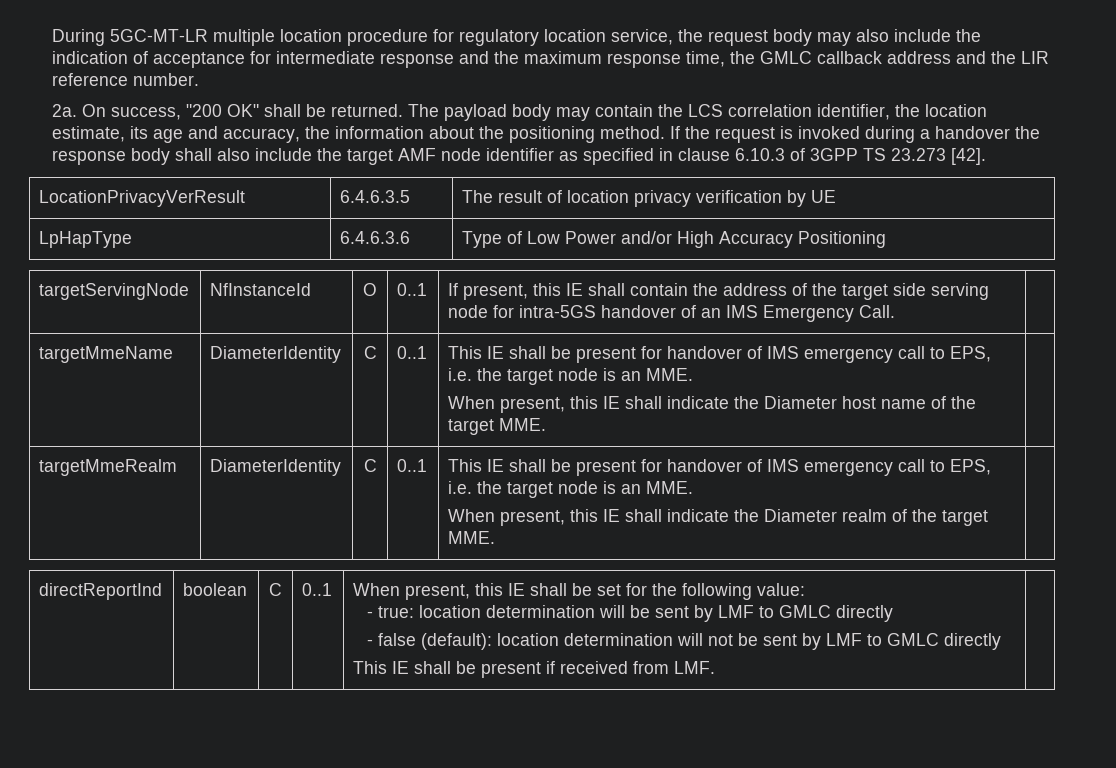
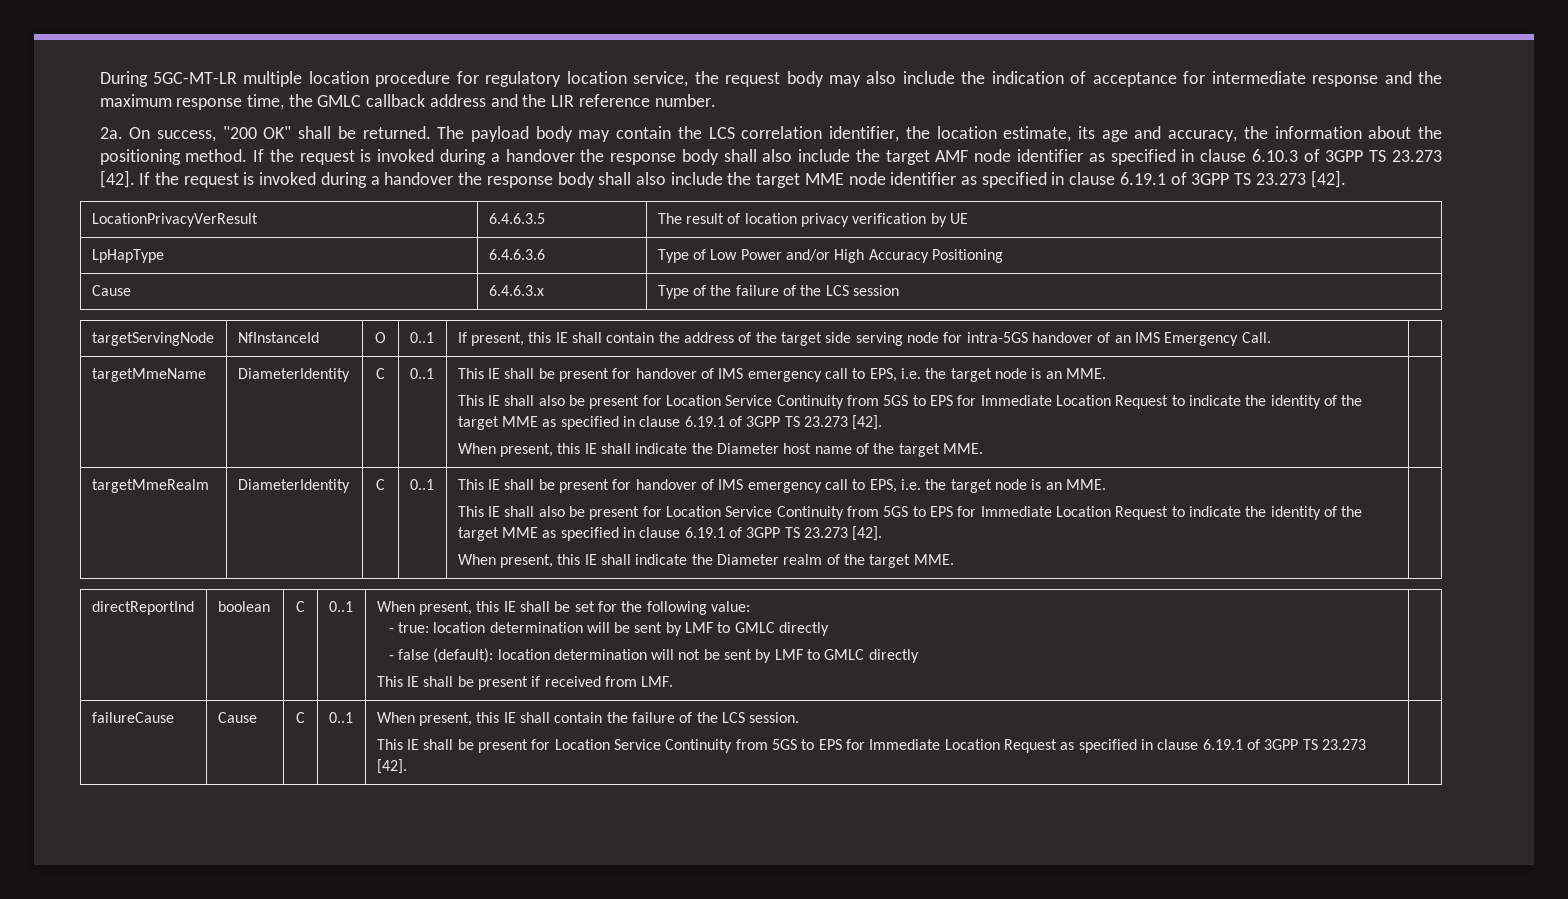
(987, 156) none -> [139,170,1346,188] If the request is invoked during a handover the response body shall also include the target MME node identifier as specified in clause 6.19.1 of 3GPP TS 23.273 [42].
(887, 239) none -> [91,285,131,296] [488,285,544,296] [657,285,900,299] // Cause | 6.4.6.3.x | Type of the failure of the LCS session
(694, 374) none -> [457,395,1363,409] [457,415,883,430] // This IE shall also be present for Location Service Continuity from 5GS to EPS for Immediate Location Request to indicate the identity of the target MME as specified in clause 6.19.1 of 3GPP TS 23.273 [42].
(694, 487) none -> [457,506,1363,520] [457,526,883,541] // This IE shall also be present for Location Service Continuity from 5GS to EPS for Immediate Location Request to indicate the identity of the target MME as specified in clause 6.19.1 of 3GPP TS 23.273 [42].
(716, 667) none -> [91,712,174,723] [217,712,257,723] [296,712,305,723] [328,712,353,723] [376,712,800,726] [376,739,1366,753] [376,759,407,774] // failureCause | Cause | C | 0..1 | When present, this IE shall contain the failure of the LCS session. // This IE shall be present for Location Service Continuity from 5GS to EPS for Immediate Location Request as specified in clause 6.19.1 of 3GPP TS 23.273 [42]. |

